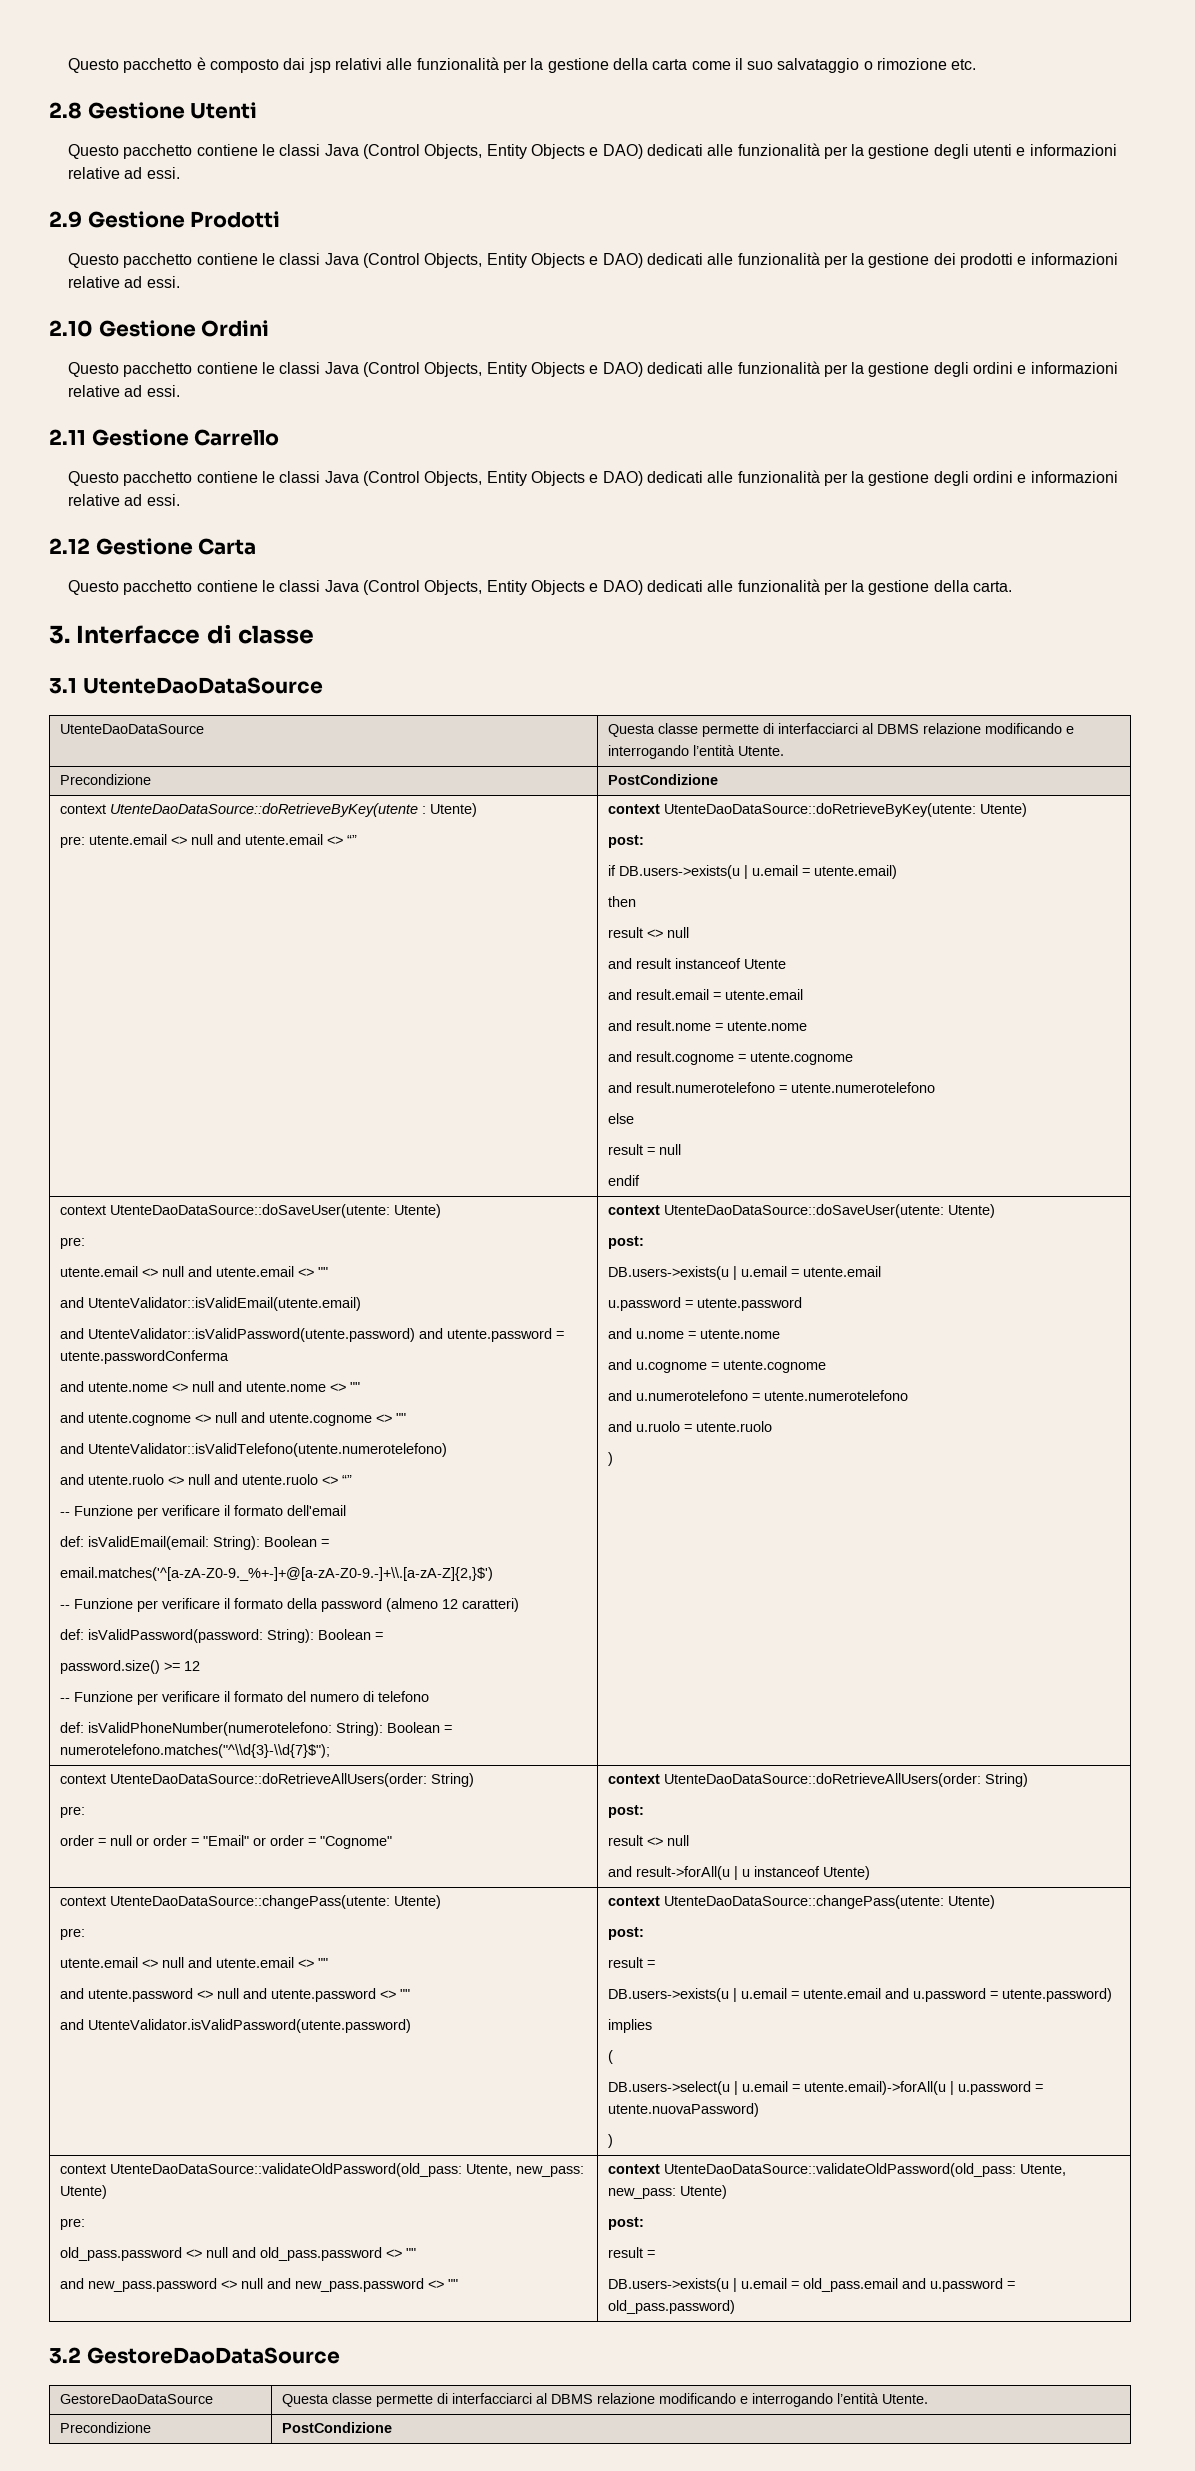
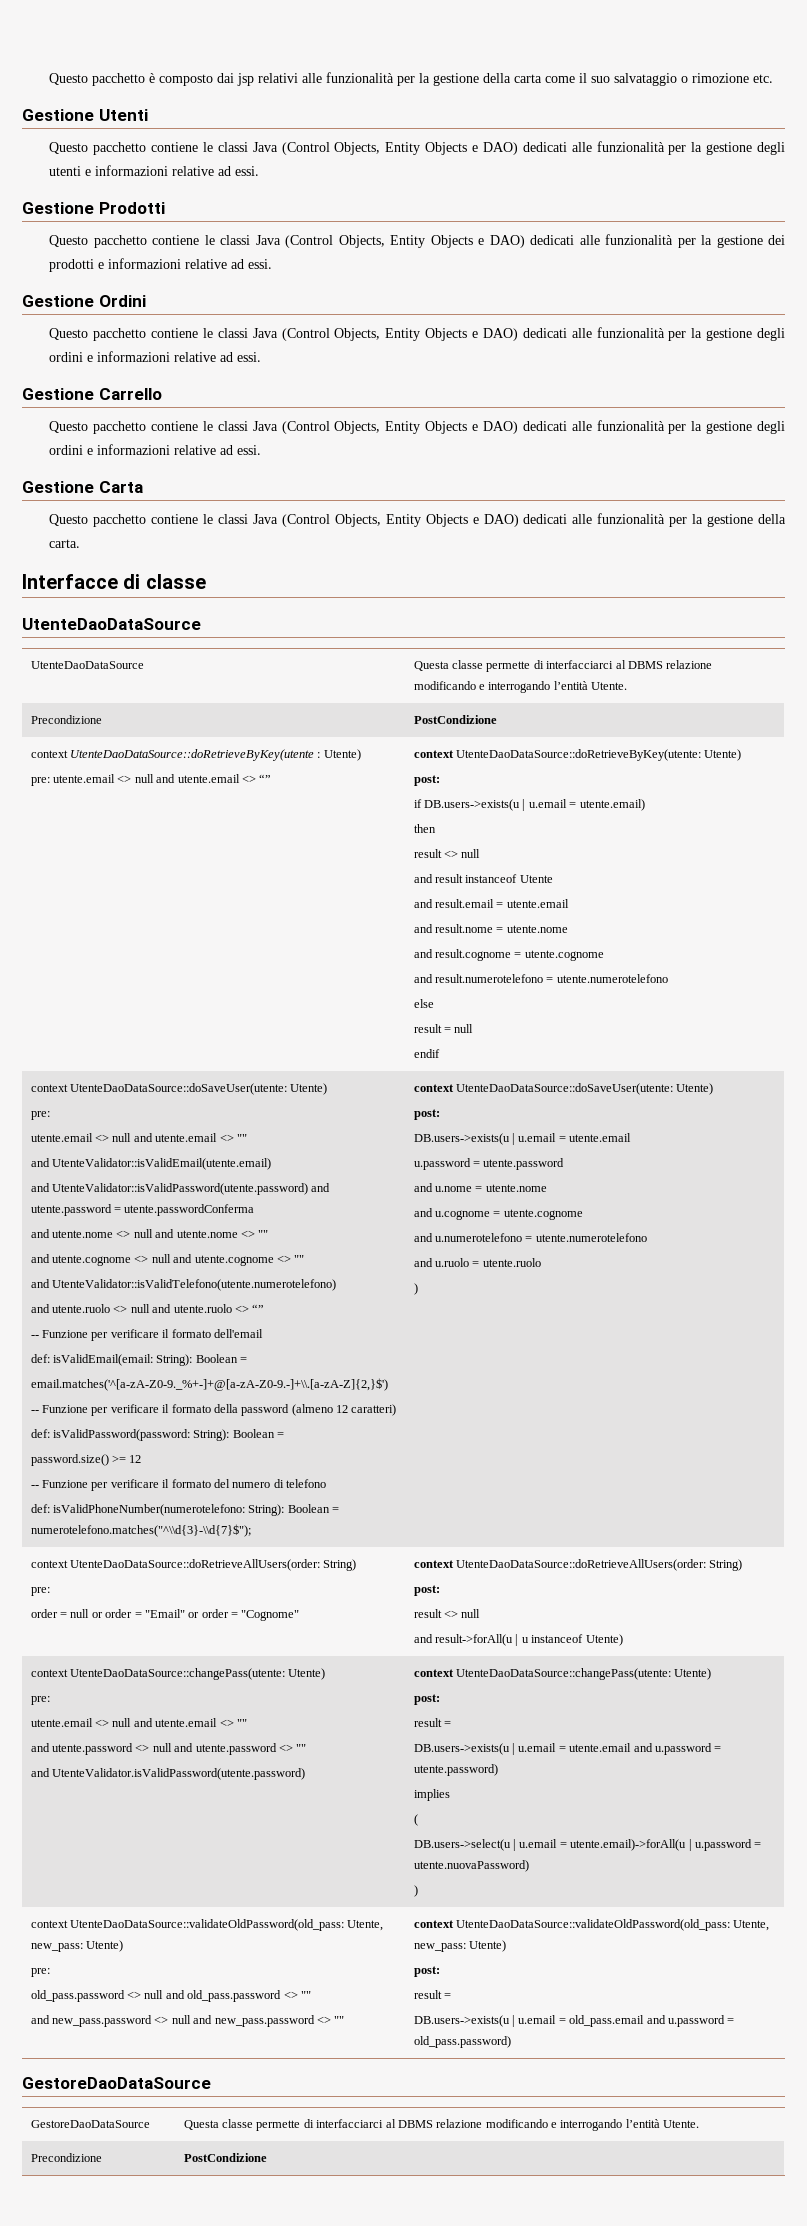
[49,102,82,119] 2.8 -> (774, 78) none
[49,211,82,228] 2.9 -> (260, 171) none
[49,320,93,337] 2.10 -> (273, 264) none
[49,429,86,445] 2.11 -> (262, 357) none
[49,538,90,554] 2.12 -> (262, 450) none
[49,625,70,644] 3. -> (81, 543) none
[49,678,77,694] 3.1 -> (206, 581) none
[49,2347,81,2364] 3.2 -> (511, 2042) none

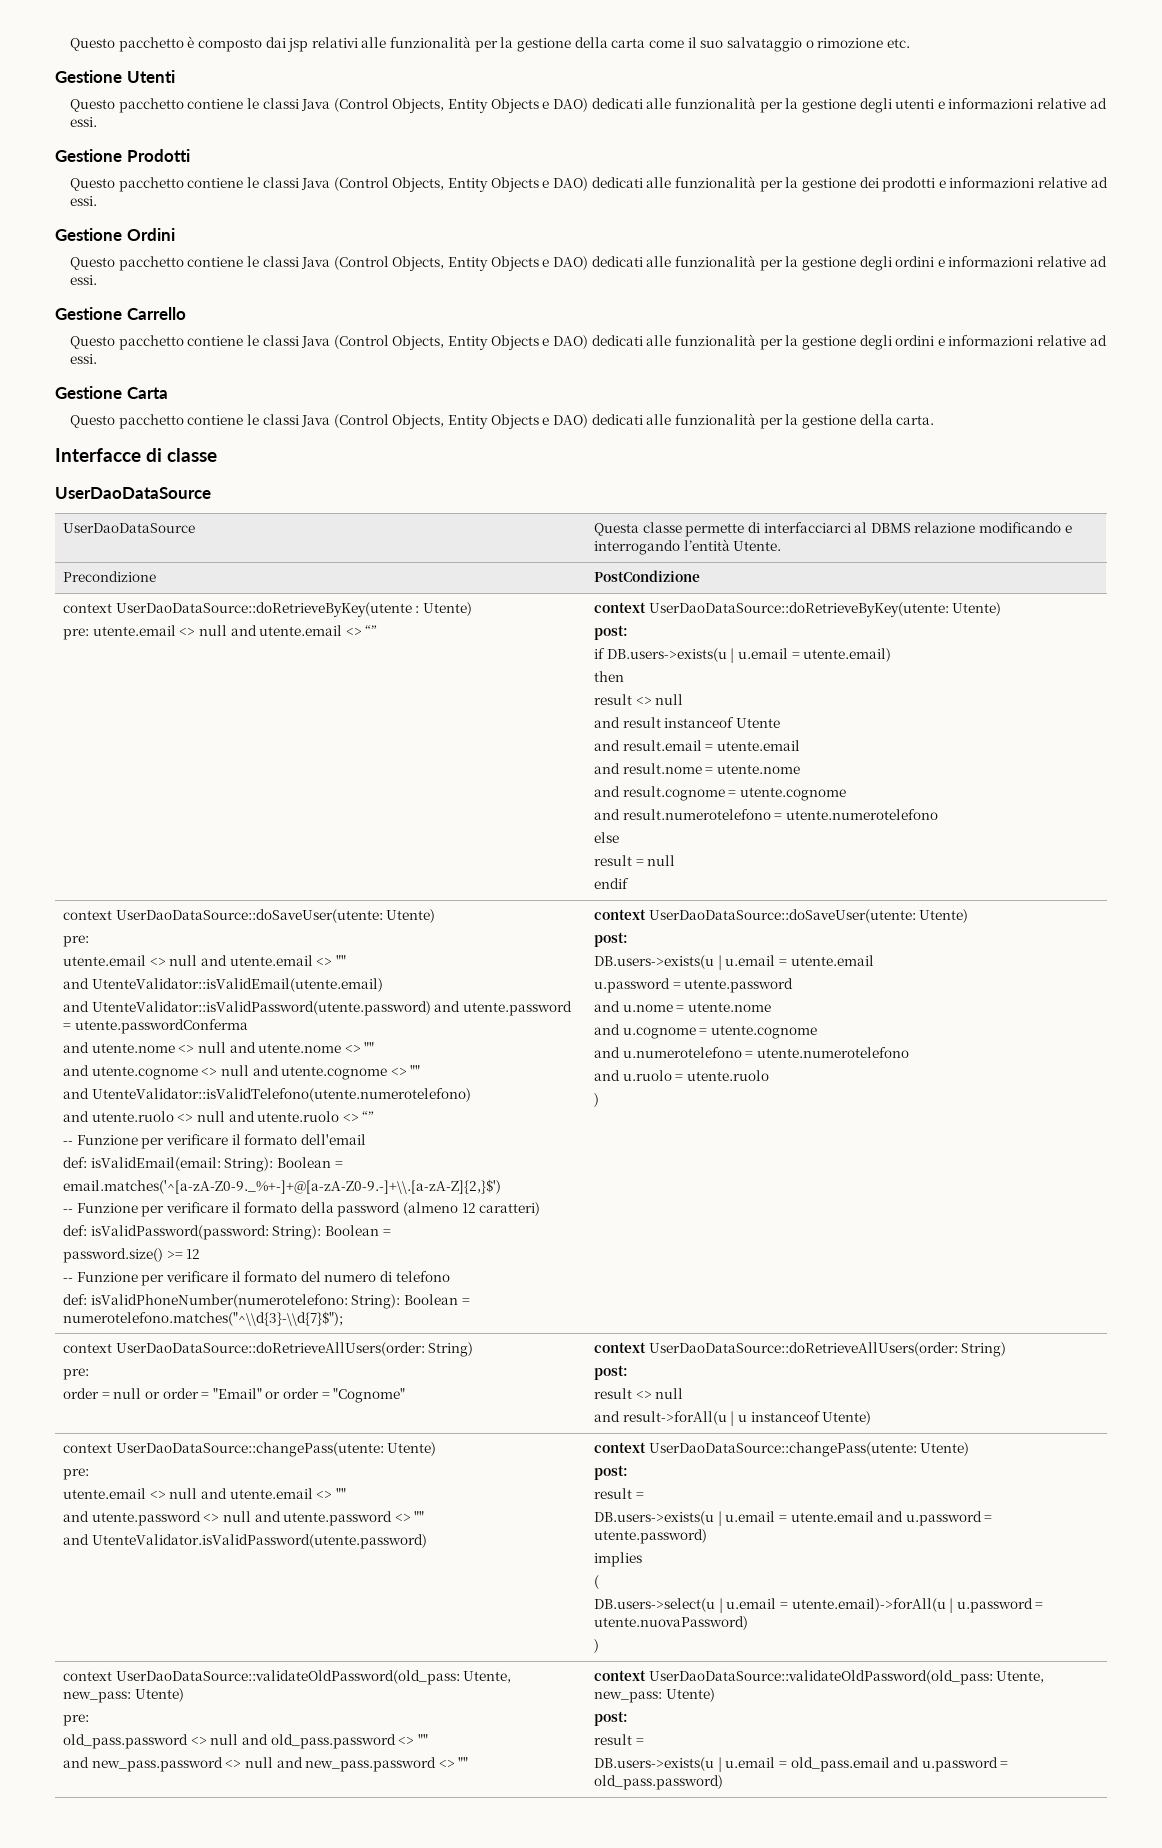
[22,618,201,630] [30,661,144,669] UtenteDaoDataSource // UtenteDaoDataSource -> [55,487,211,499] [62,523,195,533] UserDaoDataSource // UserDaoDataSource
[70,749,315,761] UtenteDaoDataSource::doRetrieveByKey(utente -> [115,602,412,617] UserDaoDataSource::doRetrieveByKey(utente
[456,749,702,761] UtenteDaoDataSource::doRetrieveByKey(utente: -> [648,602,949,617] UserDaoDataSource::doRetrieveByKey(utente:
[70,1083,288,1095] UtenteDaoDataSource::doSaveUser(utente: -> [115,909,383,923] UserDaoDataSource::doSaveUser(utente:
[456,1083,674,1095] UtenteDaoDataSource::doSaveUser(utente: -> [648,909,916,923] UserDaoDataSource::doSaveUser(utente:
[70,1559,321,1571] UtenteDaoDataSource::doRetrieveAllUsers(order: -> [115,1342,425,1356] UserDaoDataSource::doRetrieveAllUsers(order:
[456,1559,707,1571] UtenteDaoDataSource::doRetrieveAllUsers(order: -> [648,1342,958,1356] UserDaoDataSource::doRetrieveAllUsers(order:
[70,1668,286,1680] UtenteDaoDataSource::changePass(utente: -> [115,1442,384,1457] UserDaoDataSource::changePass(utente:
[456,1668,672,1680] UtenteDaoDataSource::changePass(utente: -> [648,1442,917,1457] UserDaoDataSource::changePass(utente:
[70,1919,345,1931] UtenteDaoDataSource::validateOldPassword(old_pass: -> [115,1670,460,1685] UserDaoDataSource::validateOldPassword(old_pass:
[456,1919,731,1931] UtenteDaoDataSource::validateOldPassword(old_pass: -> [648,1670,993,1685] UserDaoDataSource::validateOldPassword(old_pass:
[22,2077,211,2089] [30,2120,150,2128] [183,2119,700,2131] [30,2153,102,2162] [183,2153,267,2162] // GestoreDaoDataSource // GestoreDaoDataSource | Questa classe permette di interfacciarci al DBMS relazione modificando e interrogando l’entità Utente. // Precondizione | PostCondizione -> (723, 1782) none

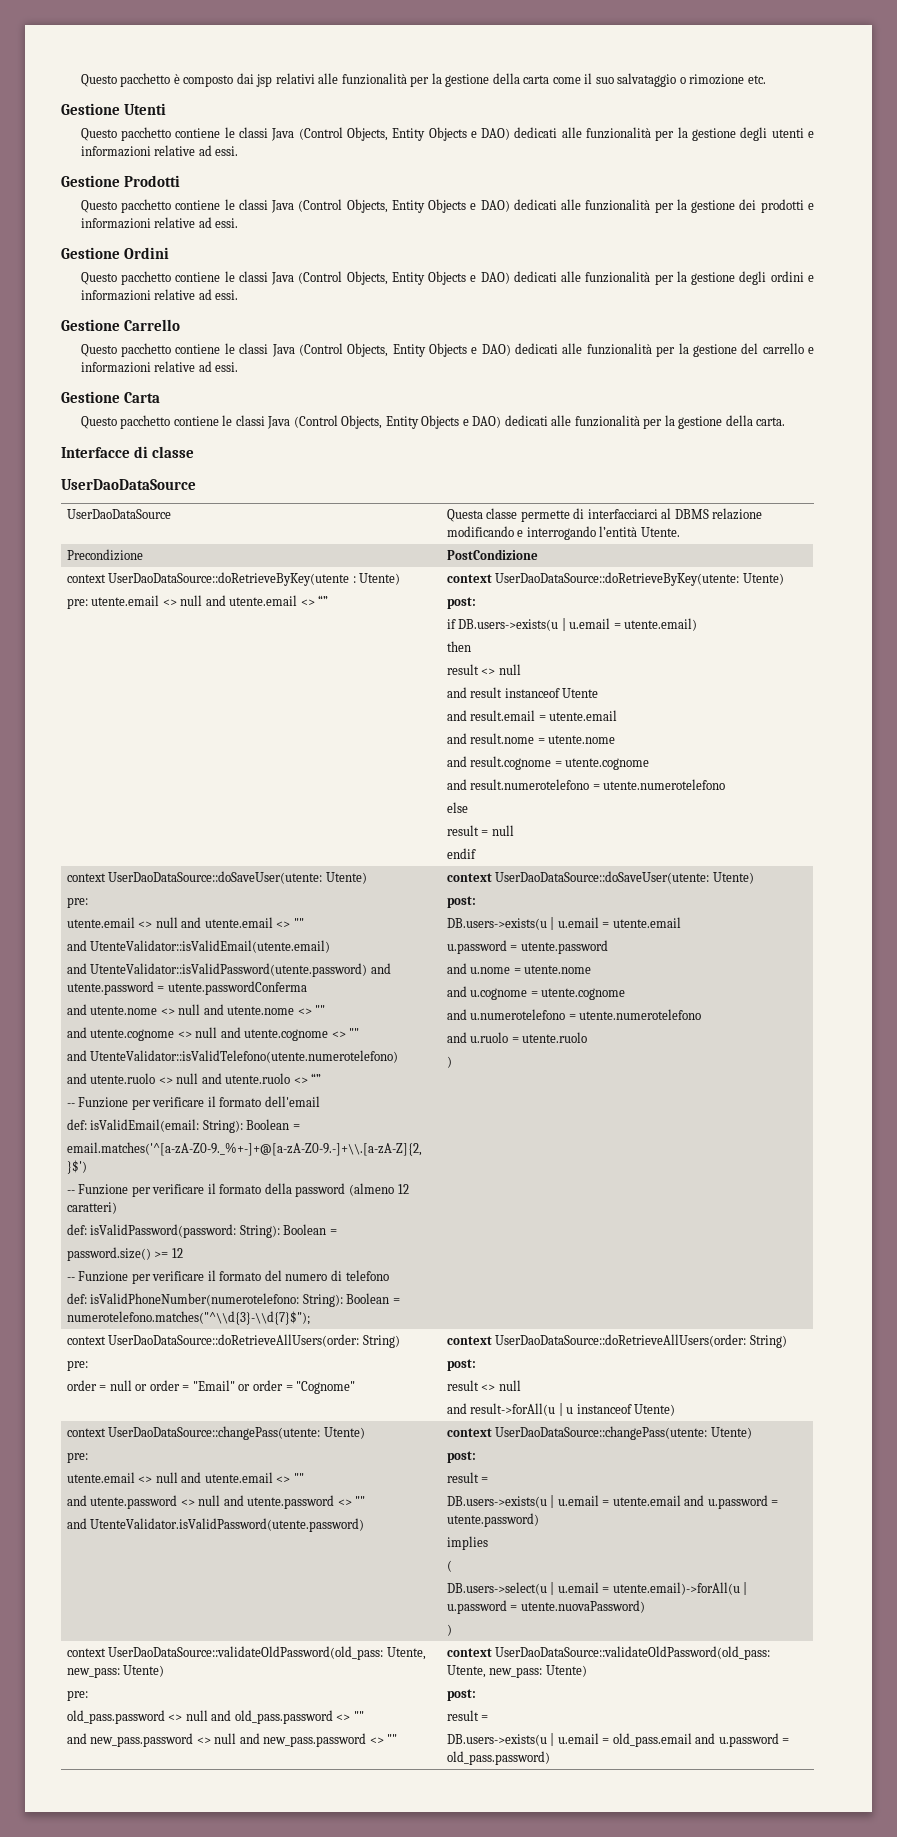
[859,335,935,350] degli ordini -> [741,343,804,354] del carrello

